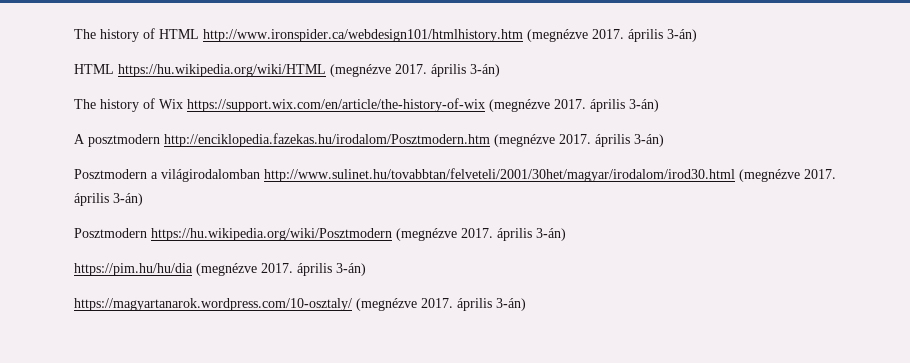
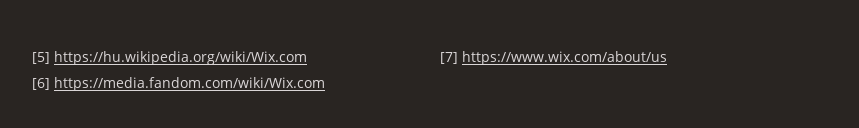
[74,28,697,42] [74,64,500,77] [74,98,659,112] [74,133,664,147] [74,168,836,182] [74,193,143,206] [74,228,566,241] [74,263,366,276] [74,298,526,311] The history of HTML http://www.ironspider.ca/webdesign101/htmlhistory.htm (megnézve 2017. április 3-án) // HTML https://hu.wikipedia.org/wiki/HTML (megnézve 2017. április 3-án) // The history of Wix https://support.wix.com/en/article/the-history-of-wix (megnézve 2017. április 3-án) // A posztmodern http://enciklopedia.fazekas.hu/irodalom/Posztmodern.htm (megnézve 2017. április 3-án) // Posztmodern a világirodalomban http://www.sulinet.hu/tovabbtan/felveteli/2001/30het/magyar/irodalom/irod30.html (megnézve 2017. április 3-án) // Posztmodern https://hu.wikipedia.org/wiki/Posztmodern (megnézve 2017. április 3-án) // https://pim.hu/hu/dia (megnézve 2017. április 3-án) // https://magyartanarok.wordpress.com/10-osztaly/ (megnézve 2017. április 3-án) -> [32,51,307,65] [32,77,325,91] [440,51,667,65] [5] https://hu.wikipedia.org/wiki/Wix.com // [6] https://media.fandom.com/wiki/Wix.com // [7] https://www.wix.com/about/us

